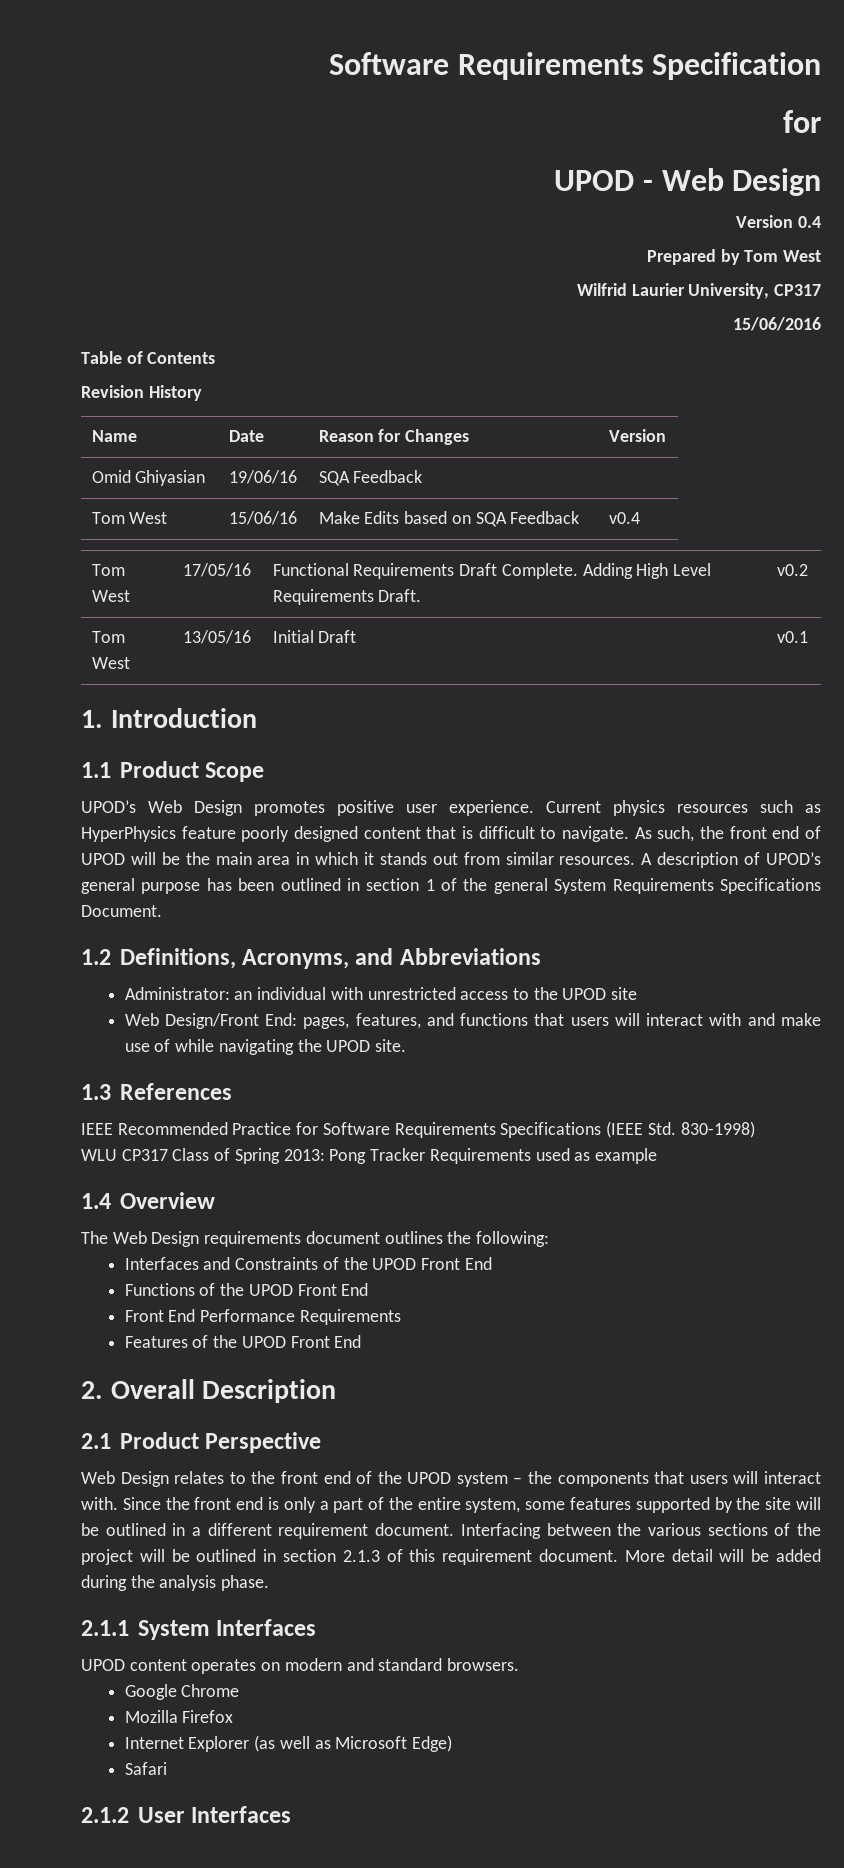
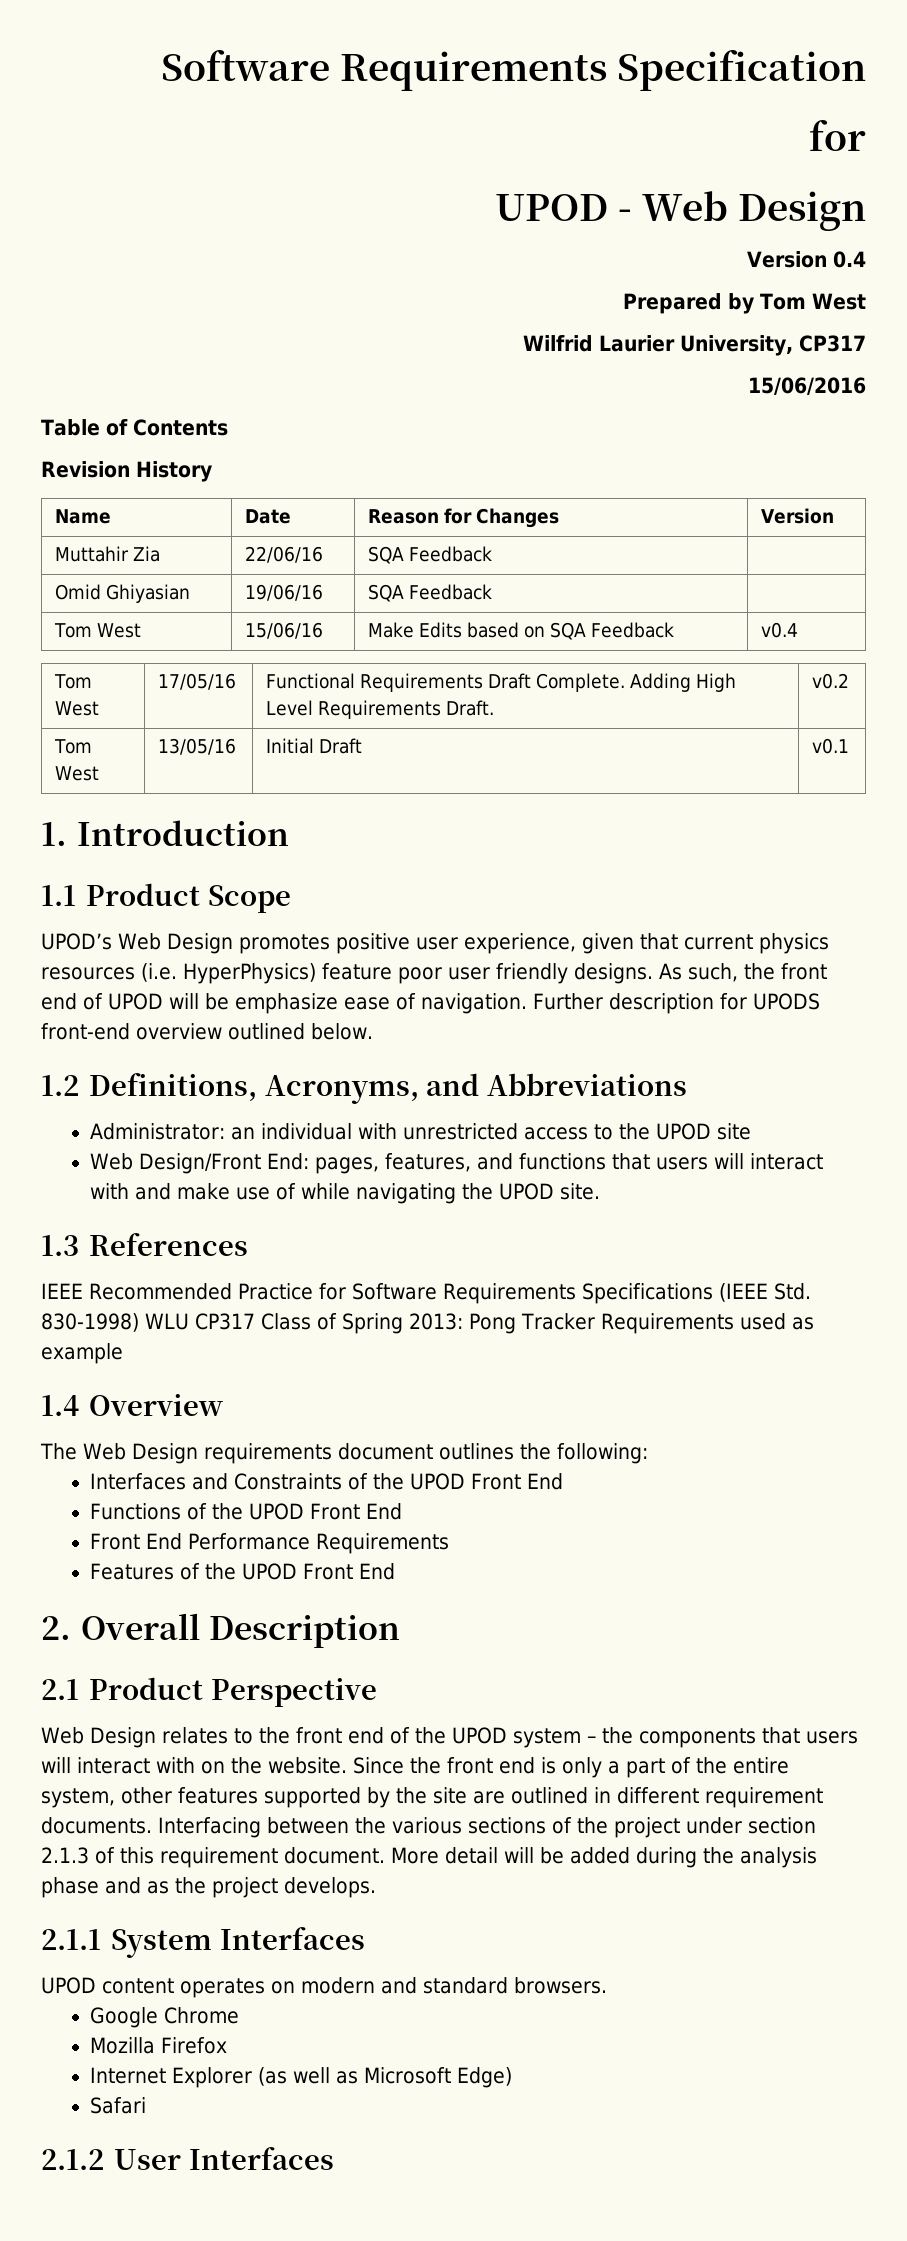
(666, 435) none -> [55,546,161,562] [245,546,324,563] [368,546,493,564] // Muttahir Zia | 22/06/16 | SQA Feedback |
[449,800,821,816] [81,826,630,842] experience. Current physics resources such as HyperPhysics feature poorly designed content that is difficult to navigate. -> [463,933,829,954] [41,963,653,984] experience, given that current physics resources (i.e. HyperPhysics) feature poor user friendly designs.
[185,852,821,868] [81,878,822,894] [81,905,162,917] the main area in which it stands out from similar resources. A description of UPOD’s general purpose has been outlined in section 1 of the general System Requirements Specifications Document. -> [235,993,820,1014] [41,1023,373,1040] emphasize ease of navigation. Further description for UPODS front-end overview outlined below.
(755, 1129) // -> (139, 1322) none
[81,1497,118,1510] with. -> [156,1757,347,1774] with on the website.
[525,1501,566,1510] some -> [121,1787,172,1804] other
[795,1497,821,1510] [81,1523,202,1536] will be outlined in a -> [473,1787,611,1804] are outlined in
[375,1523,455,1536] document. -> [41,1817,152,1834] documents.
[139,1549,277,1562] will be outlined in -> [686,1817,742,1834] under
[221,1575,270,1591] phase. -> [41,1877,376,1898] phase and as the project develops.

